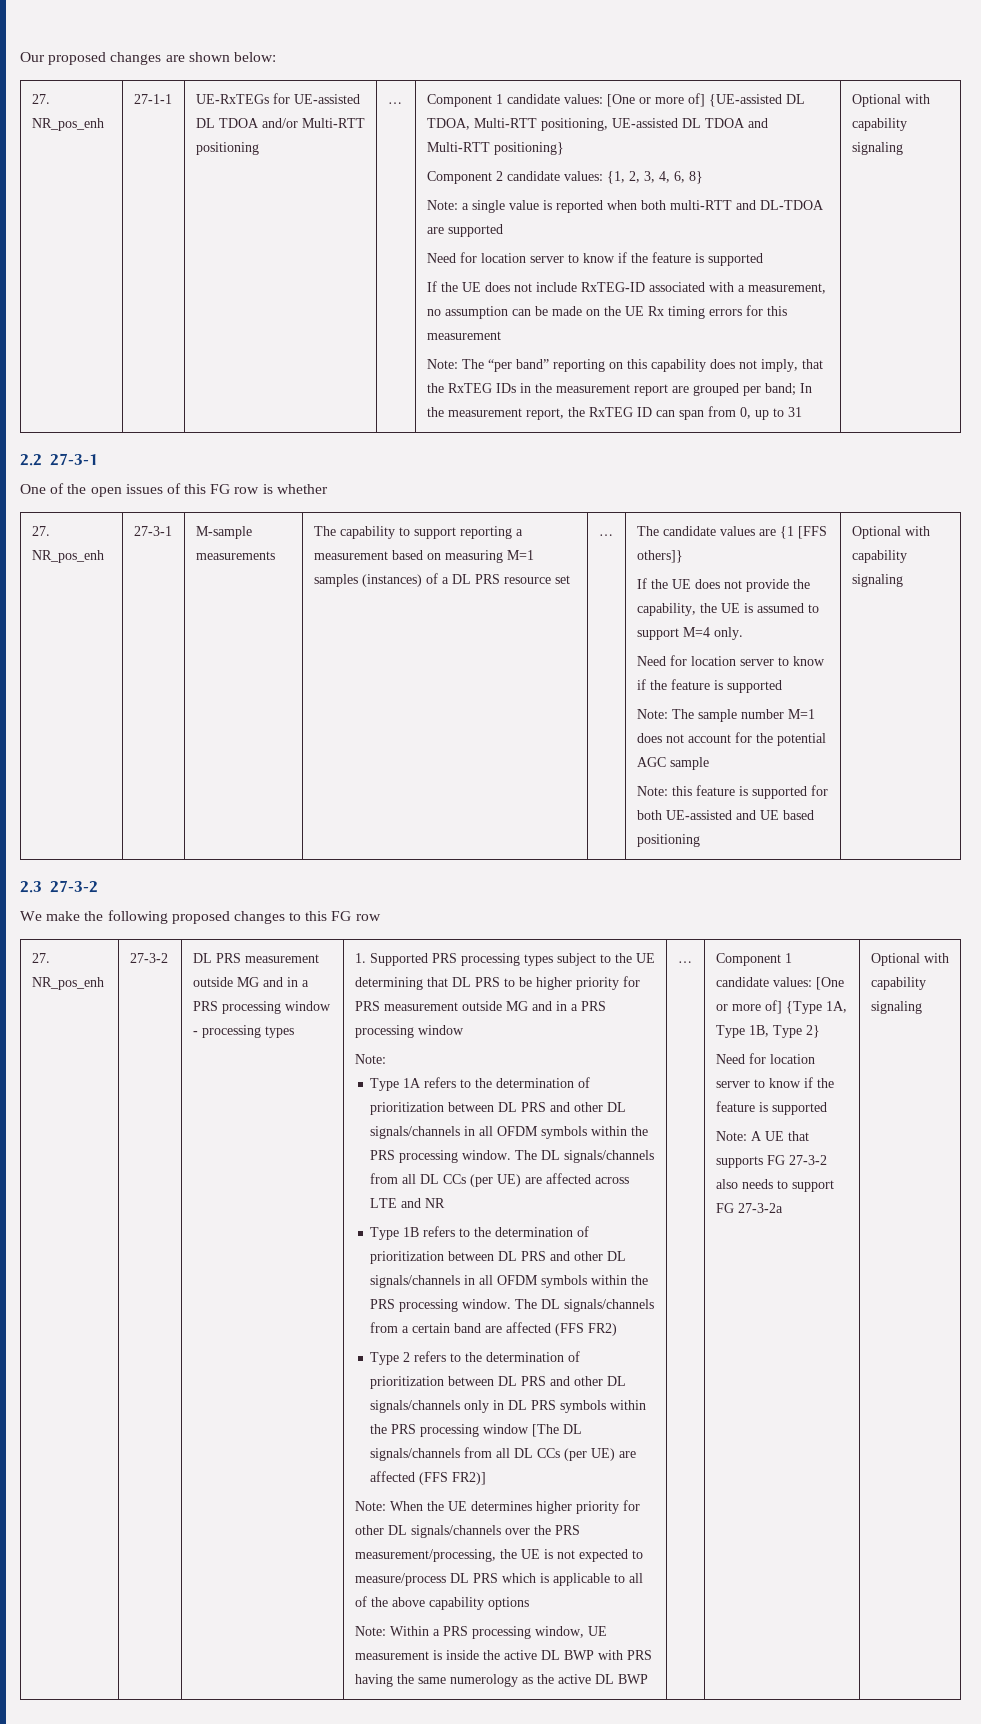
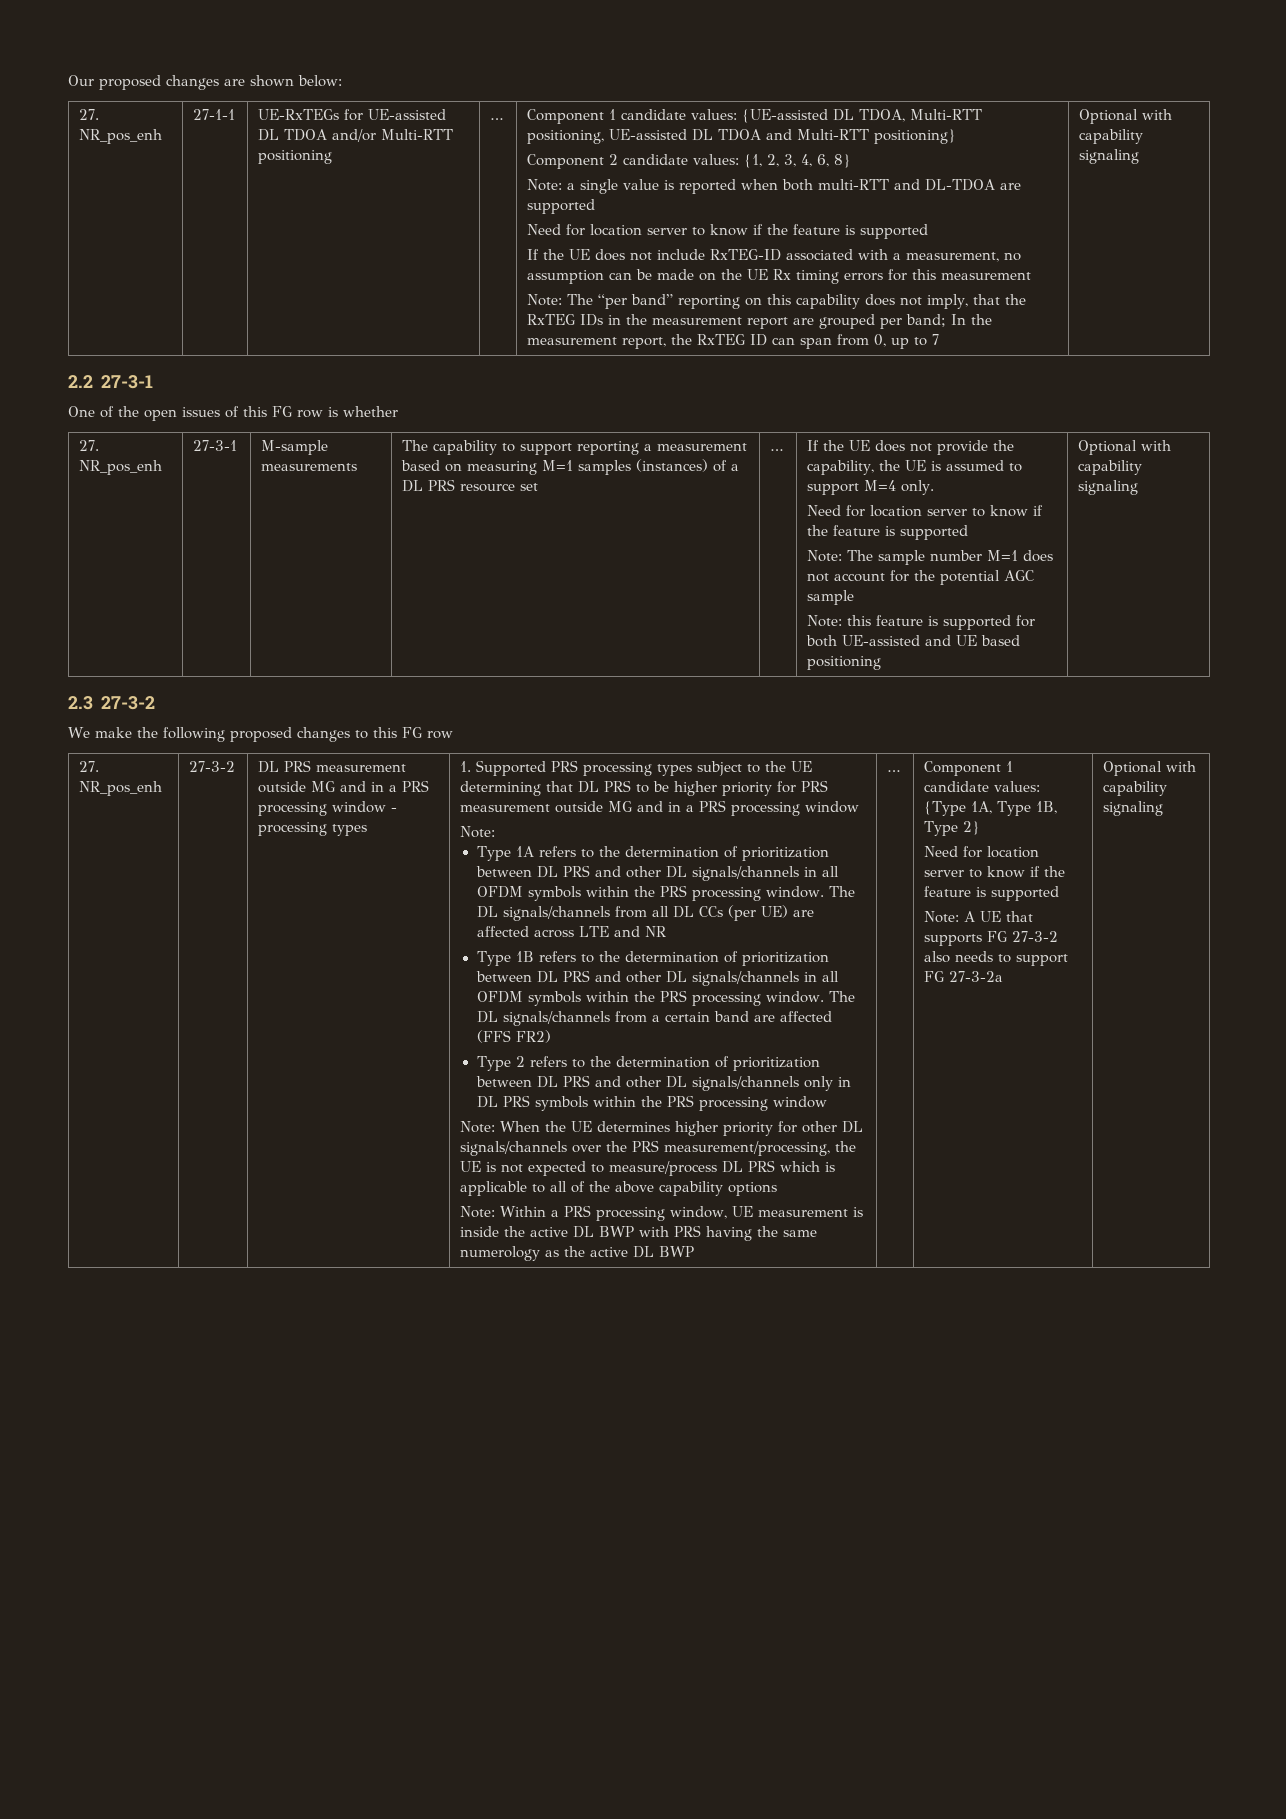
[606,93,705,107] [One or more of] -> (738, 114) none
[787,407,802,417] 31 -> [932,334,940,345] 7
[636,526,827,539] [636,550,683,563] The candidate values are {1 [FFS others]} // -> (784, 450) none
[532,1424,583,1437] [370,1447,637,1461] [370,1471,487,1485] [The DL signals/channels from all DL CCs (per UE) are affected (FFS FR2)] -> (827, 1102) none
[815,977,844,990] [715,1000,782,1014] [One or more of] -> (1041, 786) none

